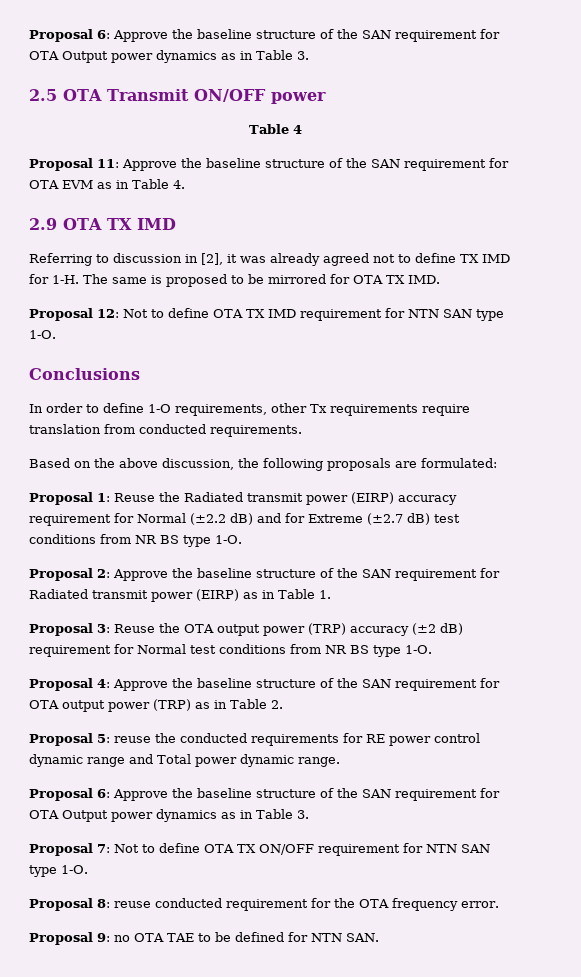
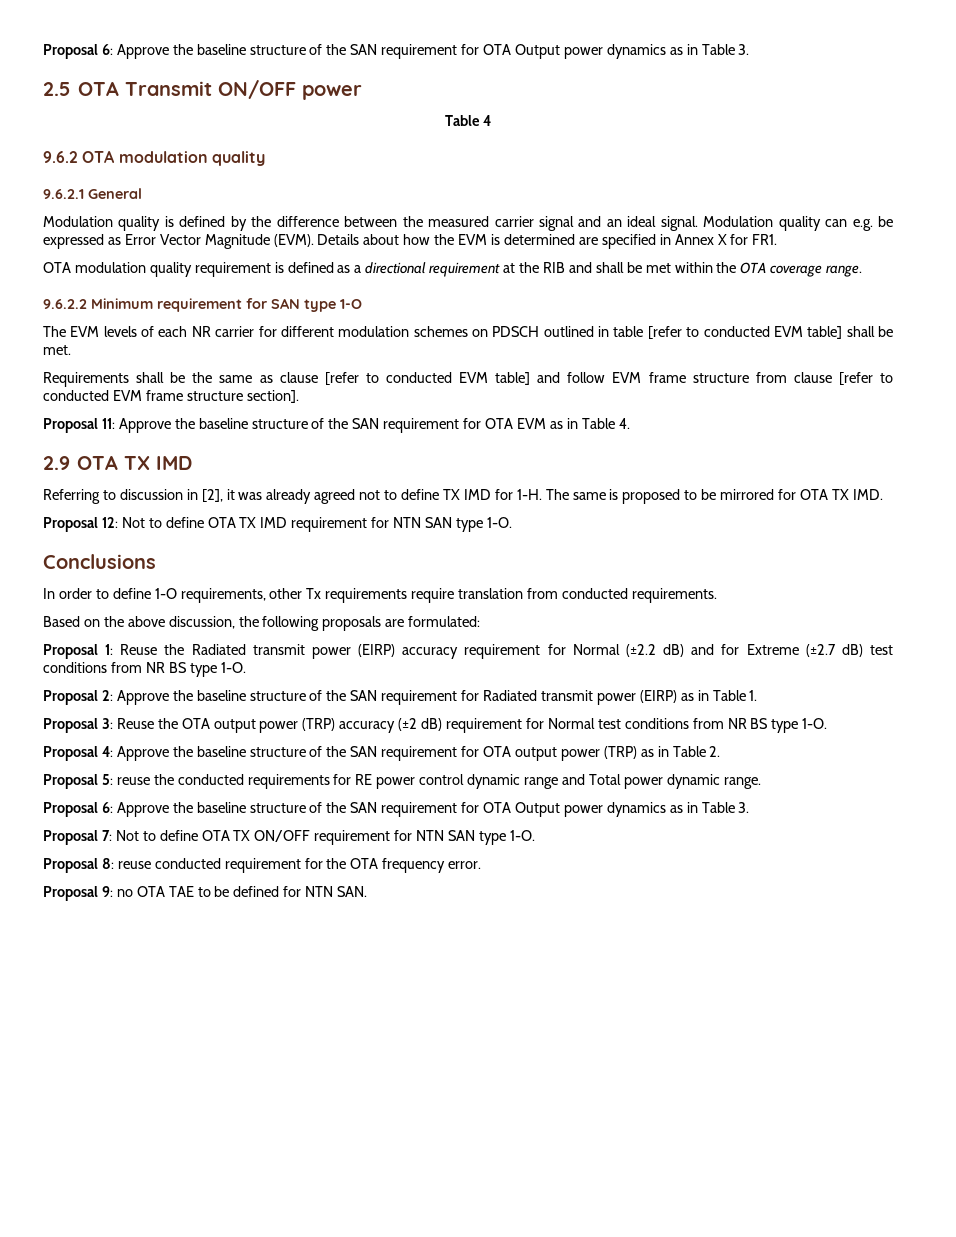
(302, 129) none -> [43,150,265,166] [43,188,142,199] [43,216,894,231] [43,234,778,249] [43,262,863,277] [43,298,362,312] [43,326,894,339] [43,345,71,355] [43,372,894,387] [43,390,299,403] // 9.6.2 OTA modulation quality // 9.6.2.1 General // Modulation quality is defined by the difference between the measured carrier signal and an ideal signal. Modulation quality can e.g. be expressed as Error Vector Magnitude (EVM). Details about how the EVM is determined are specified in Annex X for FR1. // OTA modulation quality requirement is defined as a directional requirement at the RIB and shall be met within the OTA coverage range. // 9.6.2.2 Minimum requirement for SAN type 1-O // The EVM levels of each NR carrier for different modulation schemes on PDSCH outlined in table [refer to conducted EVM table] shall be met. // Requirements shall be the same as clause [refer to conducted EVM table] and follow EVM frame structure from clause [refer to conducted EVM frame structure section].

